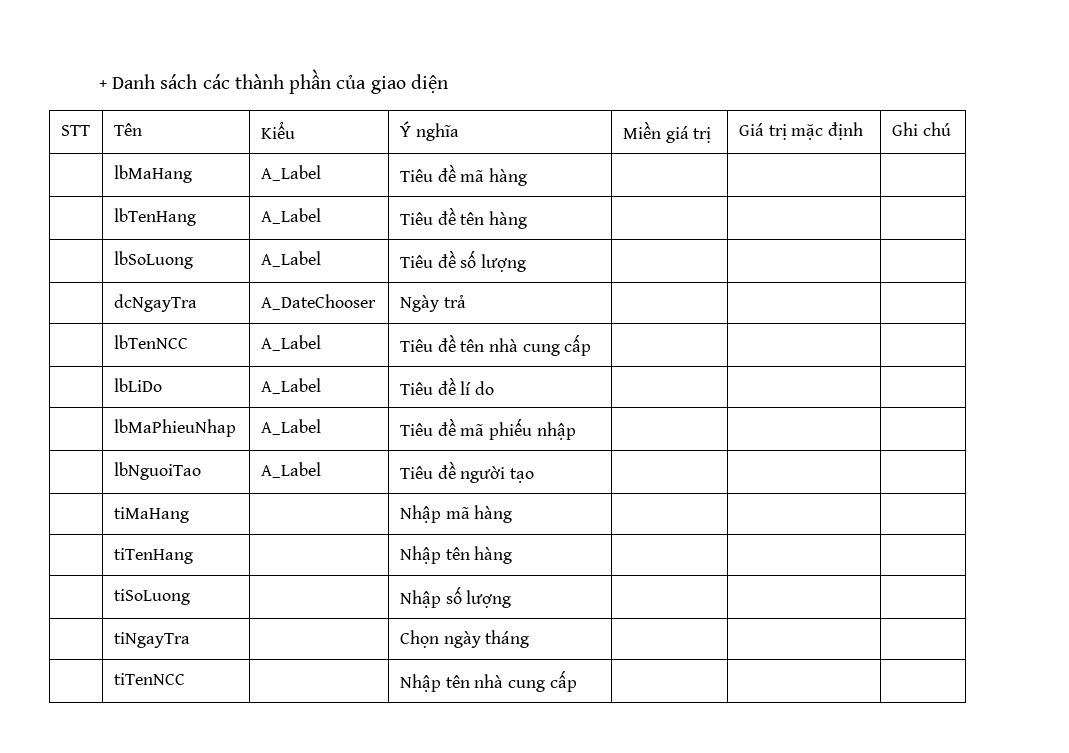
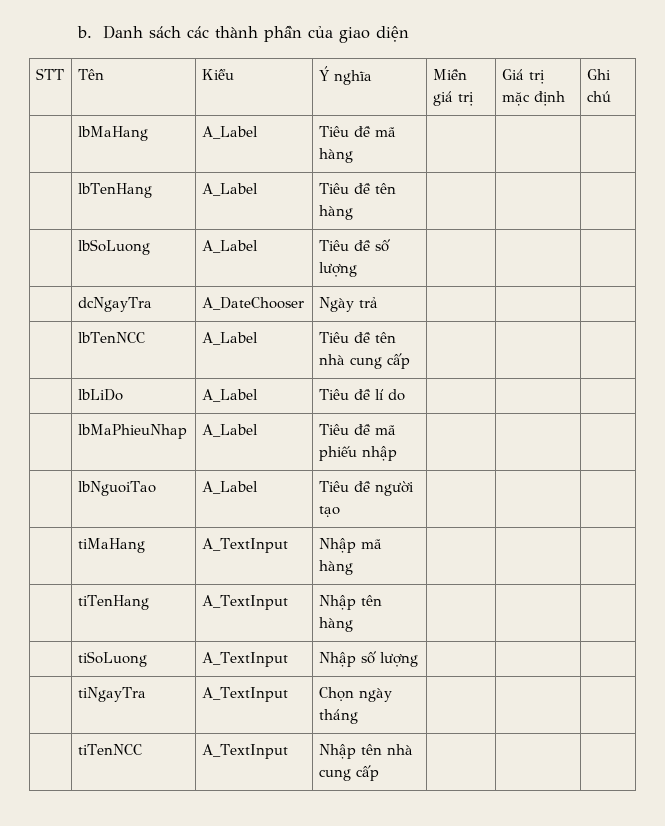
[98,80,107,89] + -> [77,26,93,38] b.
(189, 515) none -> [201,538,288,553] A_TextInput
(193, 556) none -> [201,595,288,610] A_TextInput
(190, 597) none -> [201,652,288,667] A_TextInput
(190, 640) none -> [201,687,288,702] A_TextInput
(185, 679) none -> [201,744,288,759] A_TextInput

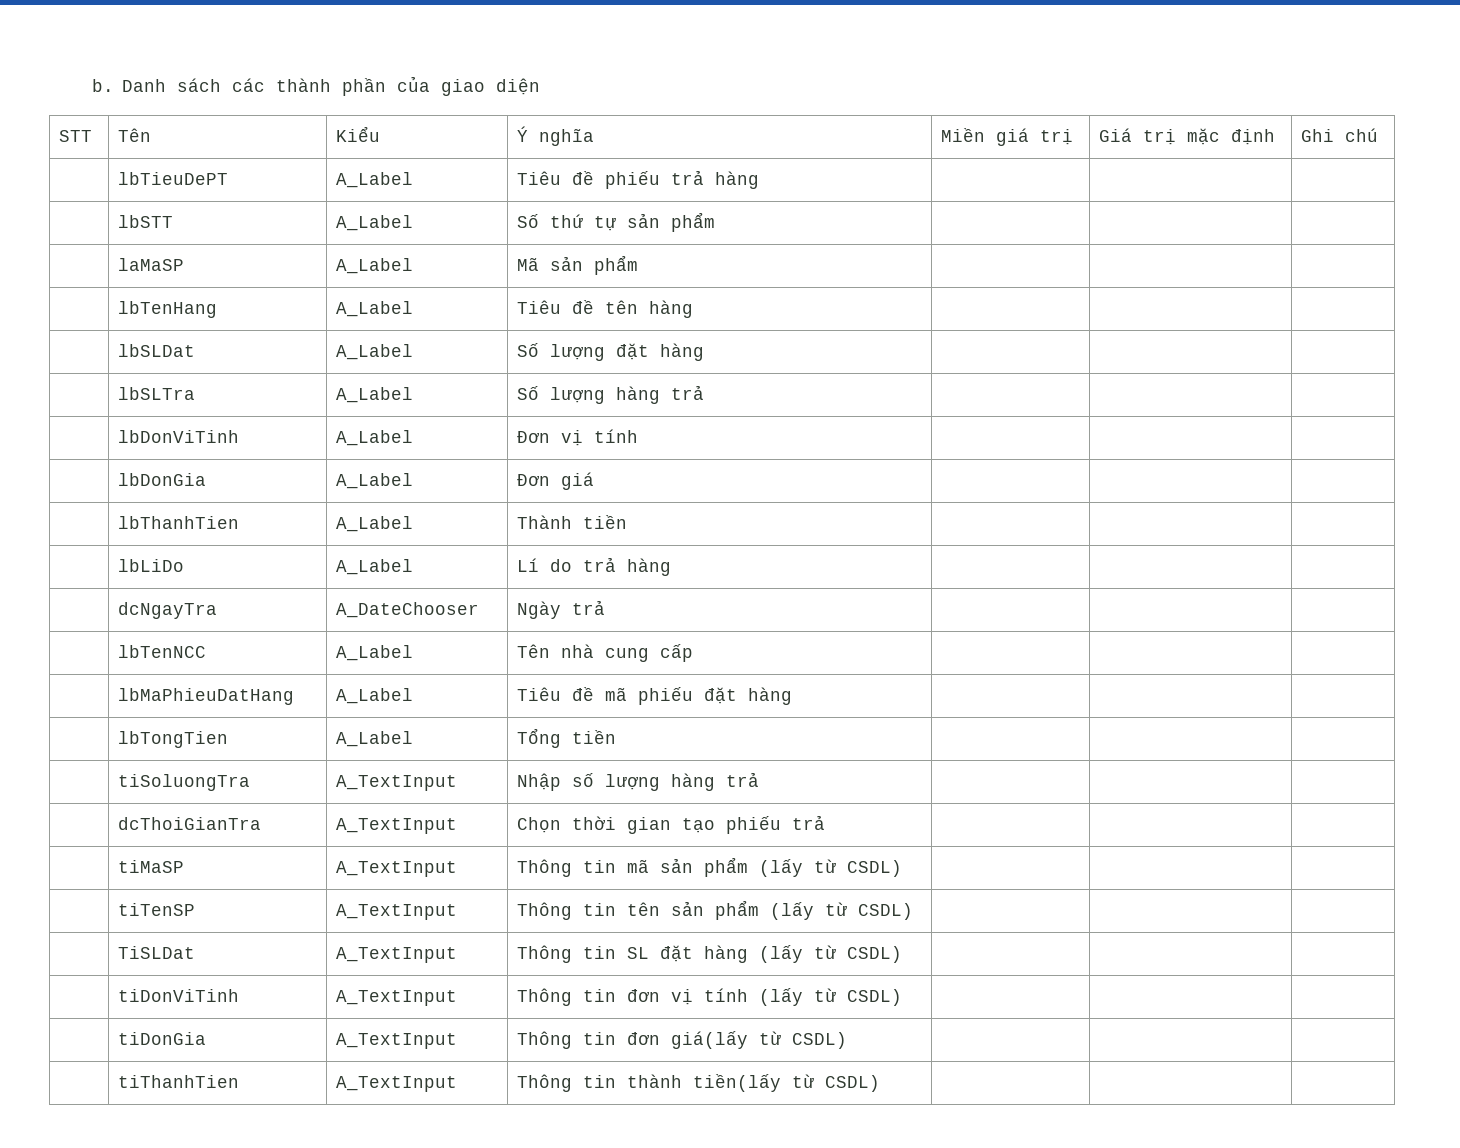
[77,126,148,141] [201,126,258,139] [318,126,396,137] [318,148,353,163] lbMaHang | A_Label | Tiêu đề mã hàng | | | -> [118,172,229,185] [336,172,414,188] [517,170,760,189] [118,215,174,228] [336,215,414,231] [517,212,716,232] [118,258,185,271] [336,258,414,274] [517,255,639,275] lbTieuDePT | A_Label | Tiêu đề phiếu trả hàng | | | // | lbSTT | A_Label | Số thứ tự sản phẩm | | | // | laMaSP | A_Label | Mã sản phẩm | | |
[77,239,150,255] [201,240,258,253] [318,239,390,252] [318,262,357,277] lbSoLuong | A_Label | Tiêu đề số lượng -> [118,344,196,357] [336,344,414,360] [517,343,705,361] [118,387,196,400] [336,387,414,403] [517,385,705,404] [118,430,240,443] [336,430,414,446] [517,429,639,446] [118,473,207,486] [336,473,414,489] [517,472,595,490] [118,516,240,529] [336,516,414,532] [517,515,628,529] [118,559,185,572] [336,559,414,575] [517,557,672,576] lbSLDat | A_Label | Số lượng đặt hàng | | | // | lbSLTra | A_Label | Số lượng hàng trả | | | // | lbDonViTinh | A_Label | Đơn vị tính | | | // | lbDonGia | A_Label | Đơn giá | | | // | lbThanhTien | A_Label | Thành tiền | | | // | lbLiDo | A_Label | Lí do trả hàng
[318,332,396,343] Tiêu đề tên -> [517,644,551,658] Tên
[77,389,123,401] [201,389,258,402] [318,389,405,401] [77,424,187,439] lbLiDo | A_Label | Tiêu đề lí do | | | // | lbMaPhieuNhap -> [118,688,295,705] lbMaPhieuDatHang
[361,446,397,461] [77,481,156,496] [201,481,258,494] [318,481,414,496] [318,506,340,517] [77,538,145,553] [201,538,288,553] [318,538,382,553] [318,560,353,575] [77,595,149,610] [201,595,288,610] [318,595,382,610] [318,617,353,632] [77,651,147,667] nhập | | | // | lbNguoiTao | A_Label | Tiêu đề người tạo | | | // | tiMaHang | A_TextInput | Nhập mã hàng | | | // | tiTenHang | A_TextInput | Nhập tên hàng | | | // | tiSoLuong -> [704,687,793,705] [118,731,229,748] [336,731,414,747] [517,728,617,748] [118,774,251,791] đặt hàng | | | // | lbTongTien | A_Label | Tổng tiền | | | // | tiSoluongTra
[77,687,146,702] | | | // | tiNgayTra -> [671,772,760,791] [118,817,262,830] hàng trả | | | // | dcThoiGianTra
[358,688,392,702] [318,709,358,724] [77,744,142,755] [201,744,288,759] [318,744,413,759] [318,765,379,781] ngày tháng | | | // | tiTenNCC | A_TextInput | Nhập tên nhà cung cấp -> [572,815,826,834] [118,860,185,873] [336,861,458,877] [517,857,903,877] [118,903,196,916] [336,904,458,920] [517,900,914,920] [118,946,196,959] [336,947,458,963] [517,945,903,963] [118,989,240,1002] [336,990,458,1006] [517,988,903,1006] [118,1032,207,1045] [336,1033,458,1049] [517,1031,848,1049] [118,1075,240,1088] [336,1076,458,1092] [517,1074,881,1092] thời gian tạo phiếu trả | | | // | tiMaSP | A_TextInput | Thông tin mã sản phẩm (lấy từ CSDL) | | | // | tiTenSP | A_TextInput | Thông tin tên sản phẩm (lấy từ CSDL) | | | // | TiSLDat | A_TextInput | Thông tin SL đặt hàng (lấy từ CSDL) | | | // | tiDonViTinh | A_TextInput | Thông tin đơn vị tính (lấy từ CSDL) | | | // | tiDonGia | A_TextInput | Thông tin đơn giá(lấy từ CSDL) | | | // | tiThanhTien | A_TextInput | Thông tin thành tiền(lấy từ CSDL)

